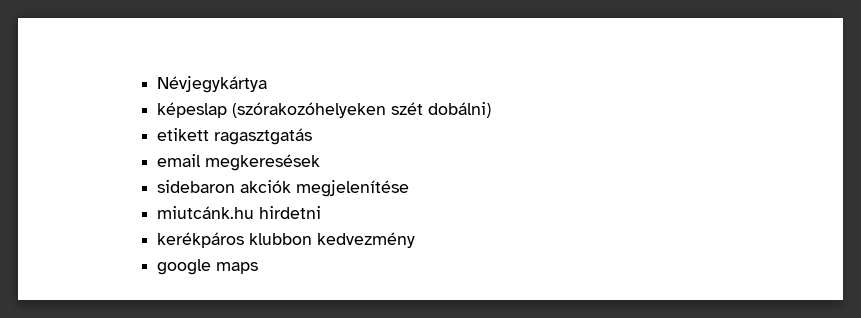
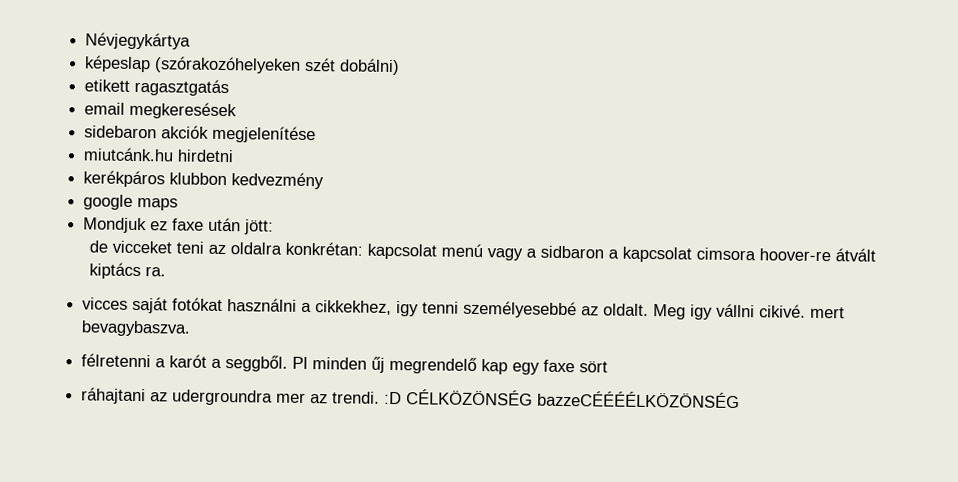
(259, 268) none -> [82,217,274,235] [89,240,877,263] [89,262,167,280] [81,296,845,320] [80,320,191,337] [80,353,608,375] [80,387,740,409] // Mondjuk ez faxe után jött: // de vicceket teni az oldalra konkrétan: kapcsolat menú vagy a sidbaron a kapcsolat cimsora hoover-re átvált kiptács ra. // vicces saját fotókat használni a cikkekhez, igy tenni személyesebbé az oldalt. Meg igy vállni cikivé. mert bevagybaszva. // félretenni a karót a seggből. Pl minden űj megrendelő kap egy faxe sört // ráhajtani az udergroundra mer az trendi. :D CÉLKÖZÖNSÉG bazzeCÉÉÉÉLKÖZÖNSÉG

